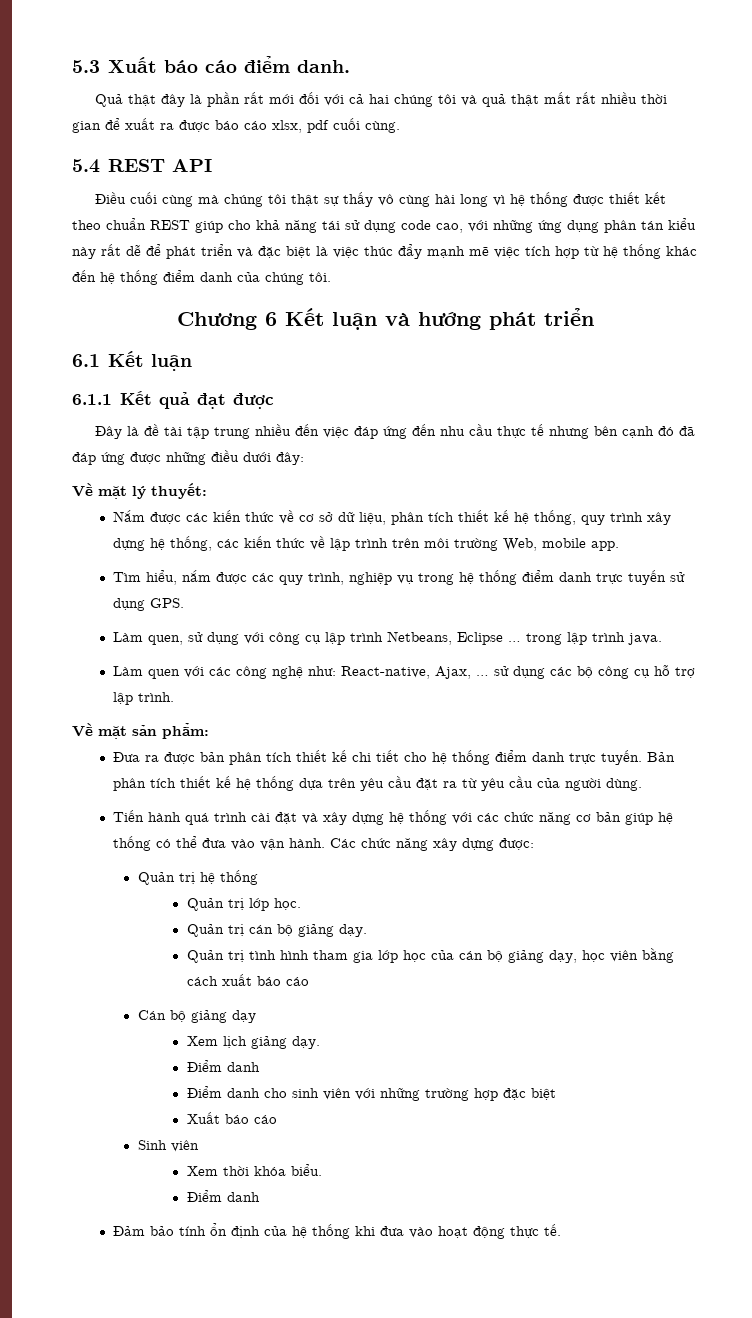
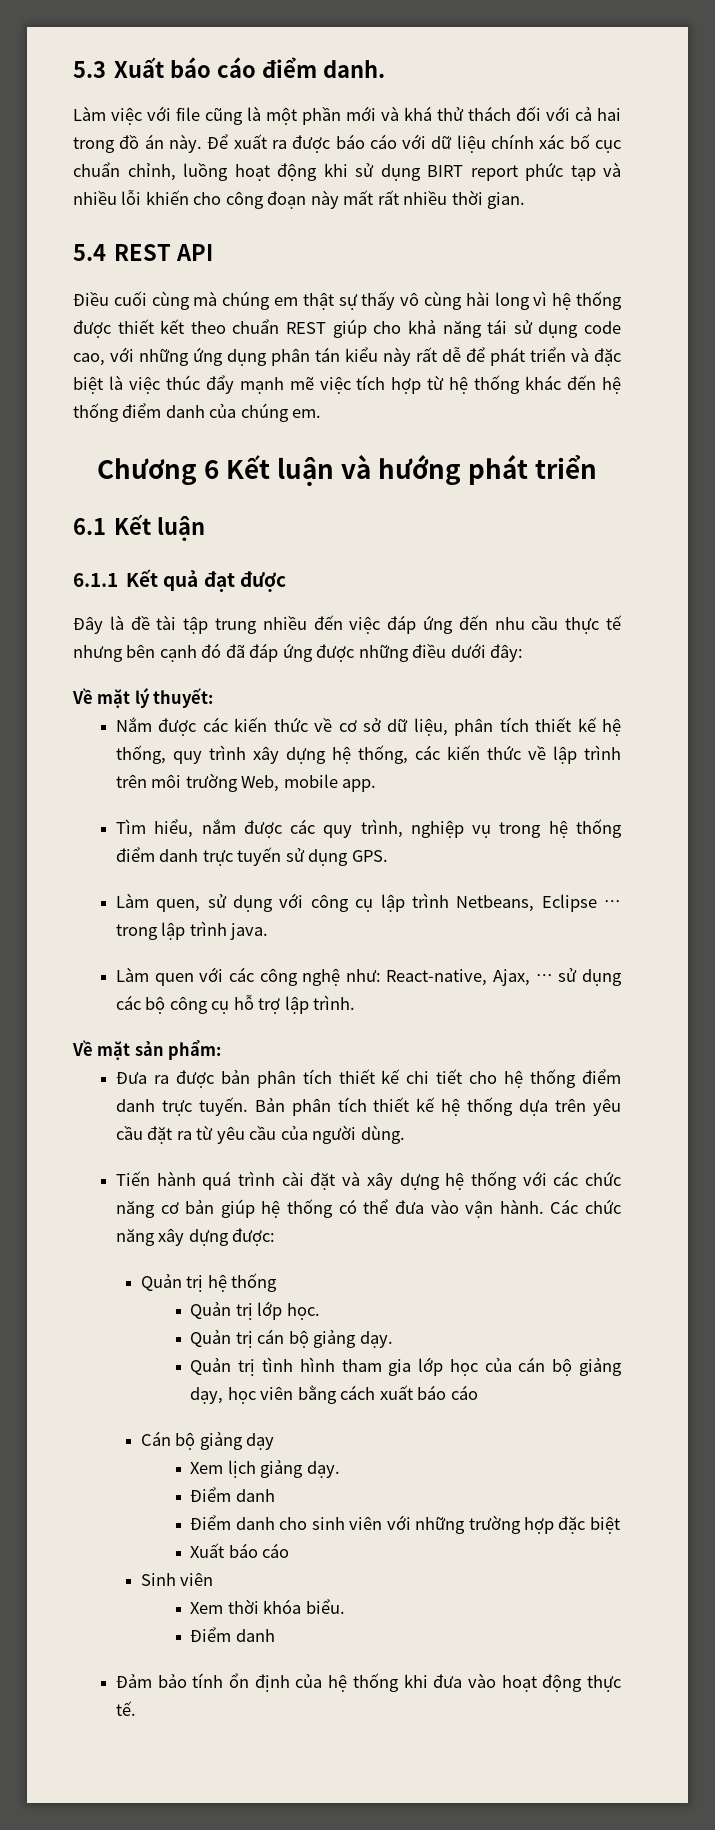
[95,92,668,107] [72,118,120,133] Quả thật đây là phần rất mới đối với cả hai chúng tôi và quả thật mất rất nhiều thời gian để -> [73,106,621,125] [73,134,229,153] Làm việc với file cũng là một phần mới và khá thử thách đối với cả hai trong đồ án này. Để
[272,118,400,133] xlsx, pdf cuối cùng. -> [402,134,621,153] [73,162,621,181] [73,189,526,209] với dữ liệu chính xác bố cục chuẩn chỉnh, luồng hoạt động khi sử dụng BIRT report phức tạp và nhiều lỗi khiến cho công đoạn này mất rất nhiều thời gian.
[268,194,287,204] tôi -> [274,297,299,306] em
[309,272,331,282] tôi. -> [292,409,322,418] em.

